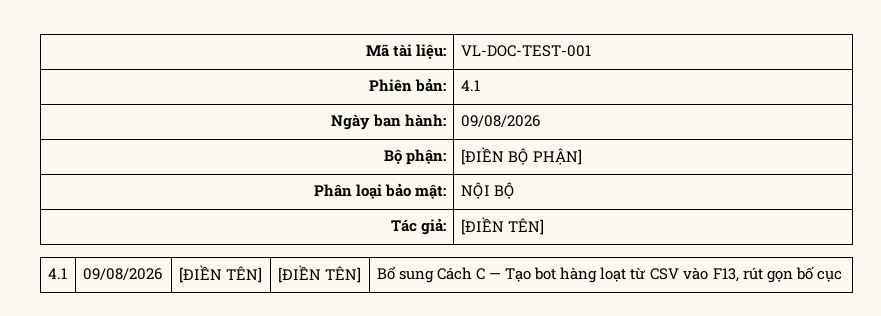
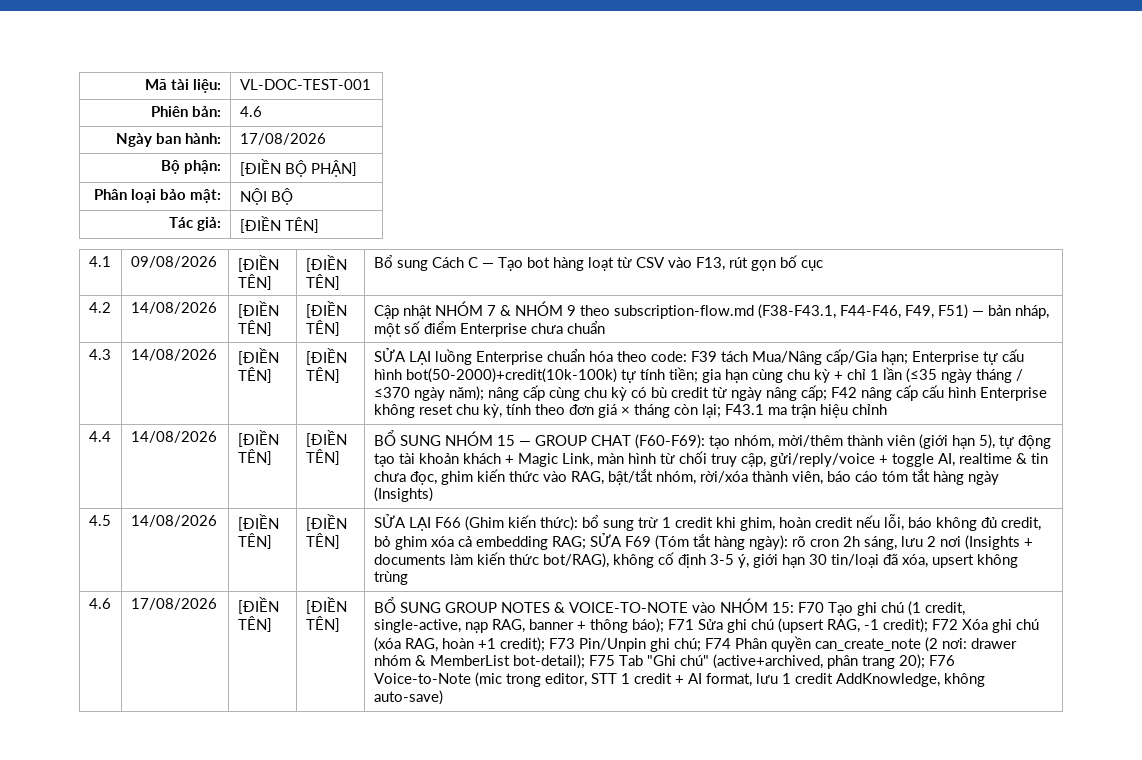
[460,80,480,91] 4.1 -> [239,106,262,117] 4.6
[460,115,540,127] 09/08/2026 -> [239,133,326,145] 17/08/2026
(842, 276) none -> [88,302,111,313] [130,302,217,314] [237,301,279,318] [237,320,272,336] [305,301,347,318] [305,320,340,336] [373,301,1049,319] [373,321,605,337] [88,349,111,360] [130,349,217,361] [237,348,279,365] [237,367,272,383] [305,348,347,365] [305,367,340,383] [373,348,1024,365] [373,367,1023,383] [373,385,1047,401] [373,404,887,418] [88,431,111,442] [130,431,217,443] [237,430,279,447] [237,449,272,465] [305,430,347,447] [305,449,340,465] [373,430,1051,449] [373,451,1048,467] [373,469,999,485] [373,487,433,502] [88,515,111,526] [130,515,217,527] [237,514,279,531] [237,533,272,549] [305,514,347,531] [305,533,340,549] [373,514,1041,531] [373,533,1033,550] [373,552,1018,568] [373,571,408,585] [88,598,111,609] [130,598,217,610] [237,597,279,614] [237,616,272,632] [305,597,347,614] [305,616,340,632] [373,597,965,616] [373,618,1039,633] [373,636,1017,652] [373,654,955,669] [373,672,985,687] [373,690,443,705] // 4.2 | 14/08/2026 | [ĐIỀN TÊN] | [ĐIỀN TÊN] | Cập nhật NHÓM 7 & NHÓM 9 theo subscription-flow.md (F38-F43.1, F44-F46, F49, F51) — bản nháp, một số điểm Enterprise chưa chuẩn // 4.3 | 14/08/2026 | [ĐIỀN TÊN] | [ĐIỀN TÊN] | SỬA LẠI luồng Enterprise chuẩn hóa theo code: F39 tách Mua/Nâng cấp/Gia hạn; Enterprise tự cấu hình bot(50-2000)+credit(10k-100k) tự tính tiền; gia hạn cùng chu kỳ + chỉ 1 lần (≤35 ngày tháng / ≤370 ngày năm); nâng cấp cùng chu kỳ có bù credit từ ngày nâng cấp; F42 nâng cấp cấu hình Enterprise không reset chu kỳ, tính theo đơn giá × tháng còn lại; F43.1 ma trận hiệu chỉnh // 4.4 | 14/08/2026 | [ĐIỀN TÊN] | [ĐIỀN TÊN] | BỔ SUNG NHÓM 15 — GROUP CHAT (F60-F69): tạo nhóm, mời/thêm thành viên (giới hạn 5), tự động tạo tài khoản khách + Magic Link, màn hình từ chối truy cập, gửi/reply/voice + toggle AI, realtime & tin chưa đọc, ghim kiến thức vào RAG, bật/tắt nhóm, rời/xóa thành viên, báo cáo tóm tắt hàng ngày (Insights) // 4.5 | 14/08/2026 | [ĐIỀN TÊN] | [ĐIỀN TÊN] | SỬA LẠI F66 (Ghim kiến thức): bổ sung trừ 1 credit khi ghim, hoàn credit nếu lỗi, báo không đủ credit, bỏ ghim xóa cả embedding RAG; SỬA F69 (Tóm tắt hàng ngày): rõ cron 2h sáng, lưu 2 nơi (Insights + documents làm kiến thức bot/RAG), không cố định 3-5 ý, giới hạn 30 tin/loại đã xóa, upsert không trùng // 4.6 | 17/08/2026 | [ĐIỀN TÊN] | [ĐIỀN TÊN] | BỔ SUNG GROUP NOTES & VOICE-TO-NOTE vào NHÓM 15: F70 Tạo ghi chú (1 credit, single-active, nạp RAG, banner + thông báo); F71 Sửa ghi chú (upsert RAG, -1 credit); F72 Xóa ghi chú (xóa RAG, hoàn +1 credit); F73 Pin/Unpin ghi chú; F74 Phân quyền can_create_note (2 nơi: drawer nhóm & MemberList bot-detail); F75 Tab "Ghi chú" (active+archived, phân trang 20); F76 Voice-to-Note (mic trong editor, STT 1 credit + AI format, lưu 1 credit AddKnowledge, không auto-save)

